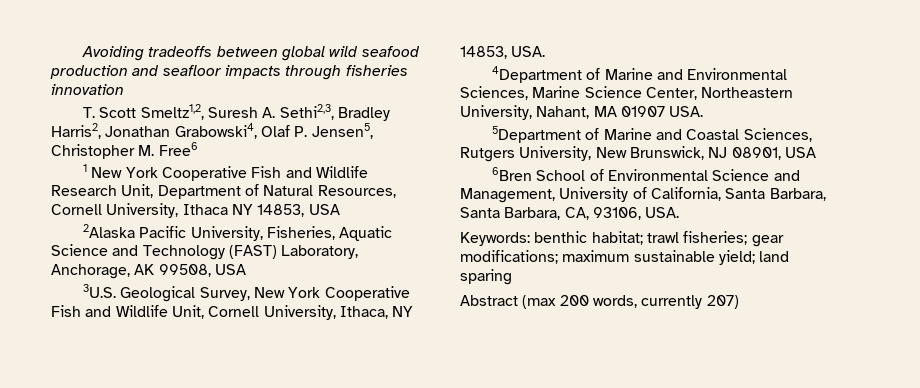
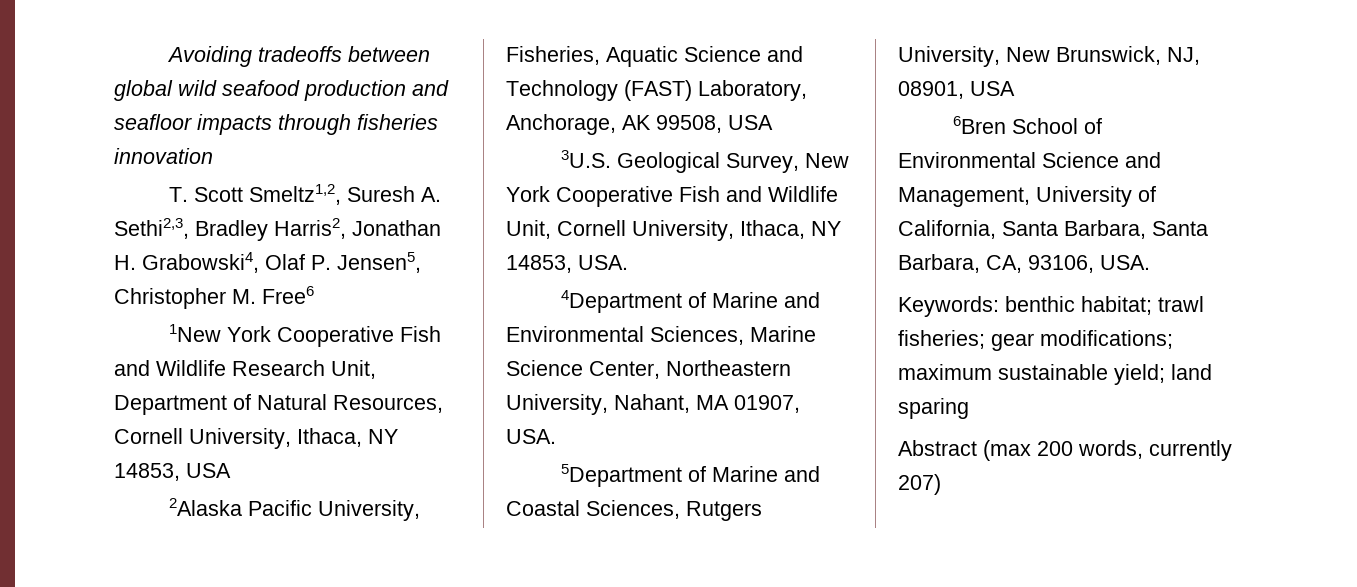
(171, 131) none -> [114,255,136,270] H.
[83,164,123,178] 1 New -> [168,324,221,342] 1New
[182,204,228,215] Ithaca -> [297,428,362,447] Ithaca,
[620,106,665,117] 01907 -> [734,395,800,413] 01907,
[708,147,728,158] NJ -> [1167,47,1200,65] NJ,

